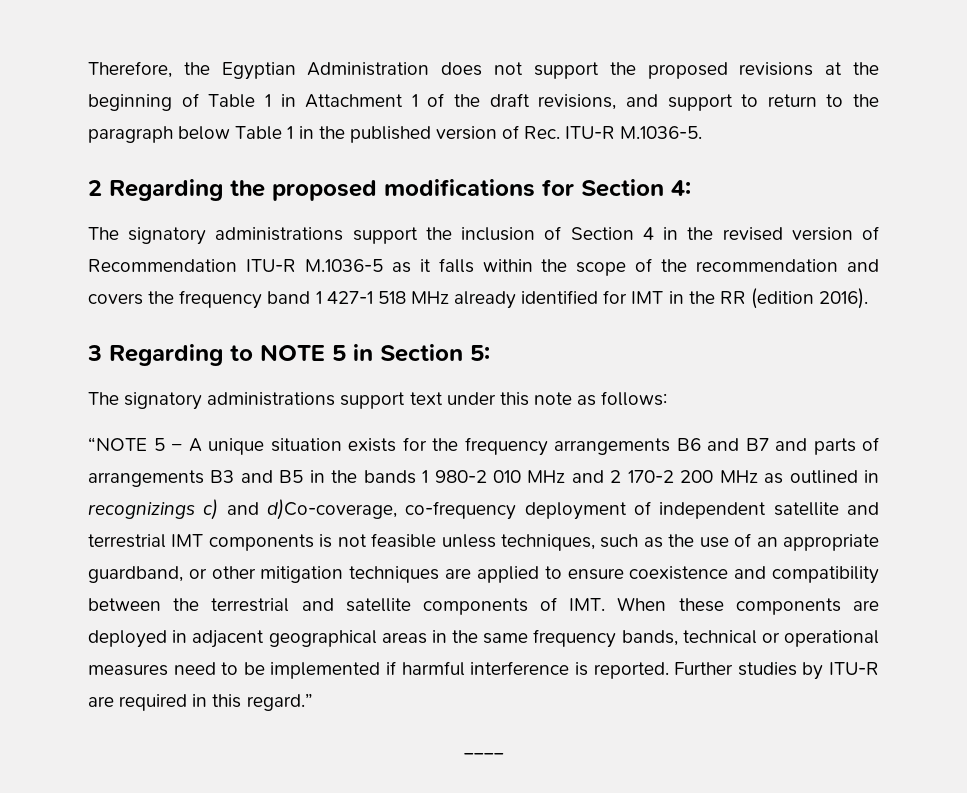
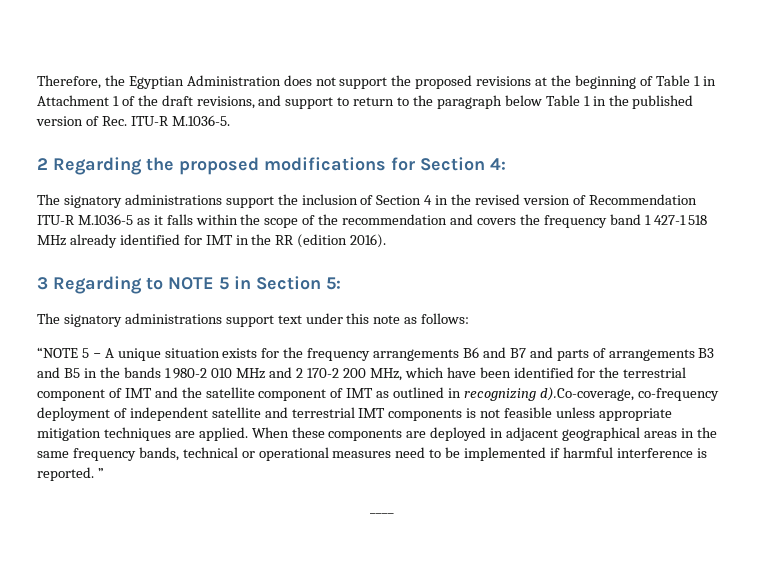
[719,470,880,484] [88,499,397,520] MHz as outlined in recognizings c) and d)Co-coverage, -> [369,367,687,381] [37,387,634,401] MHz, which have been identified for the terrestrial component of IMT and the satellite component of IMT as outlined in recognizing d).Co-coverage,
[501,533,880,551] [88,566,880,584] [88,597,606,615] techniques, such as the use of an appropriate guardband, or other mitigation techniques are applied to ensure coexistence and compatibility between the terrestrial and satellite components of IMT. -> [598,408,672,421] [37,427,248,441] appropriate mitigation techniques are applied.
[674,662,880,680] [88,693,313,711] Further studies by ITU-R are required in this regard.” -> [97,468,104,478] ”

